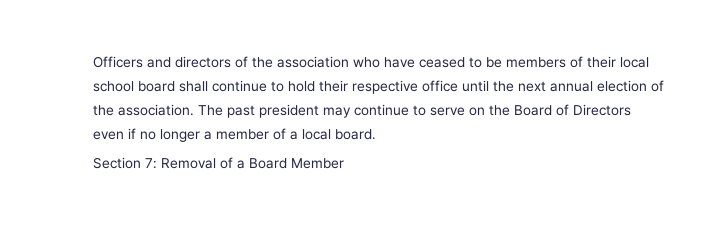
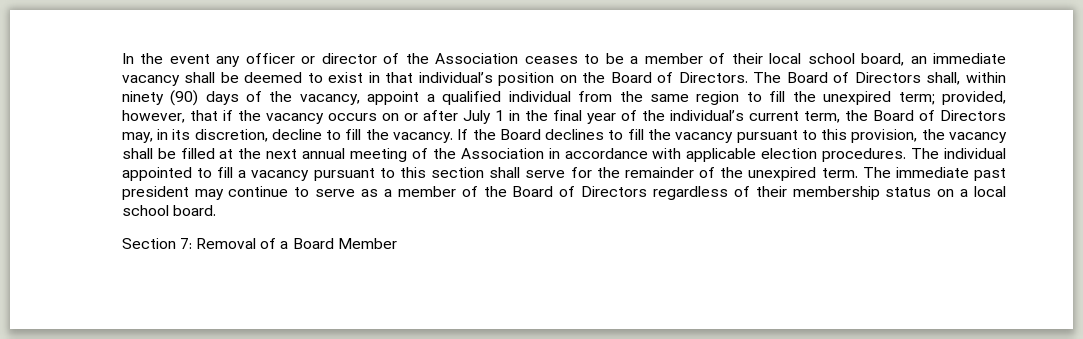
[92,56,649,68] [92,80,489,94] Officers and directors of the association who have ceased to be members of their local school board shall continue to hold their respective office until -> [121,53,1006,67] [121,72,1006,86] [121,90,1007,106] [121,110,1007,124] [121,129,1008,143] [121,148,234,159] In the event any officer or director of the Association ceases to be a member of their local school board, an immediate vacancy shall be deemed to exist in that individual’s position on the Board of Directors. The Board of Directors shall, within ninety (90) days of the vacancy, appoint a qualified individual from the same region to fill the unexpired term; provided, however, that if the vacancy occurs on or after July 1 in the final year of the individual’s current term, the Board of Directors may, in its discretion, decline to fill the vacancy. If the Board declines to fill the vacancy pursuant to this provision, the vacancy shall be filled at
[596,80,664,92] [92,104,223,116] election of the association. The -> [350,148,1007,162] [121,167,969,181] meeting of the Association in accordance with applicable election procedures. The individual appointed to fill a vacancy pursuant to this section shall serve for the remainder of the unexpired term. The immediate
[468,104,631,116] [92,128,286,142] on the Board of Directors even if no longer a member of -> [361,186,955,200] as a member of the Board of Directors regardless of their membership status on
(331, 134) none -> [121,205,169,216] school

